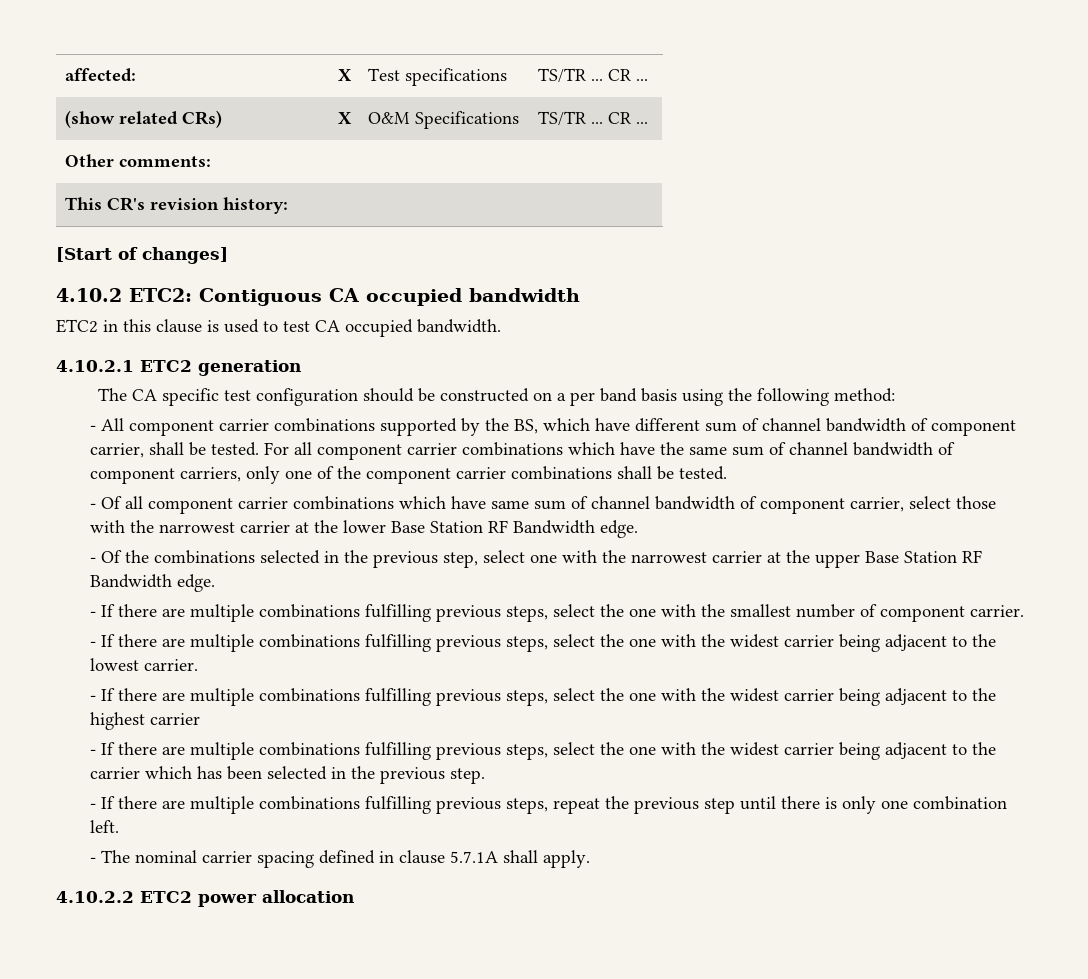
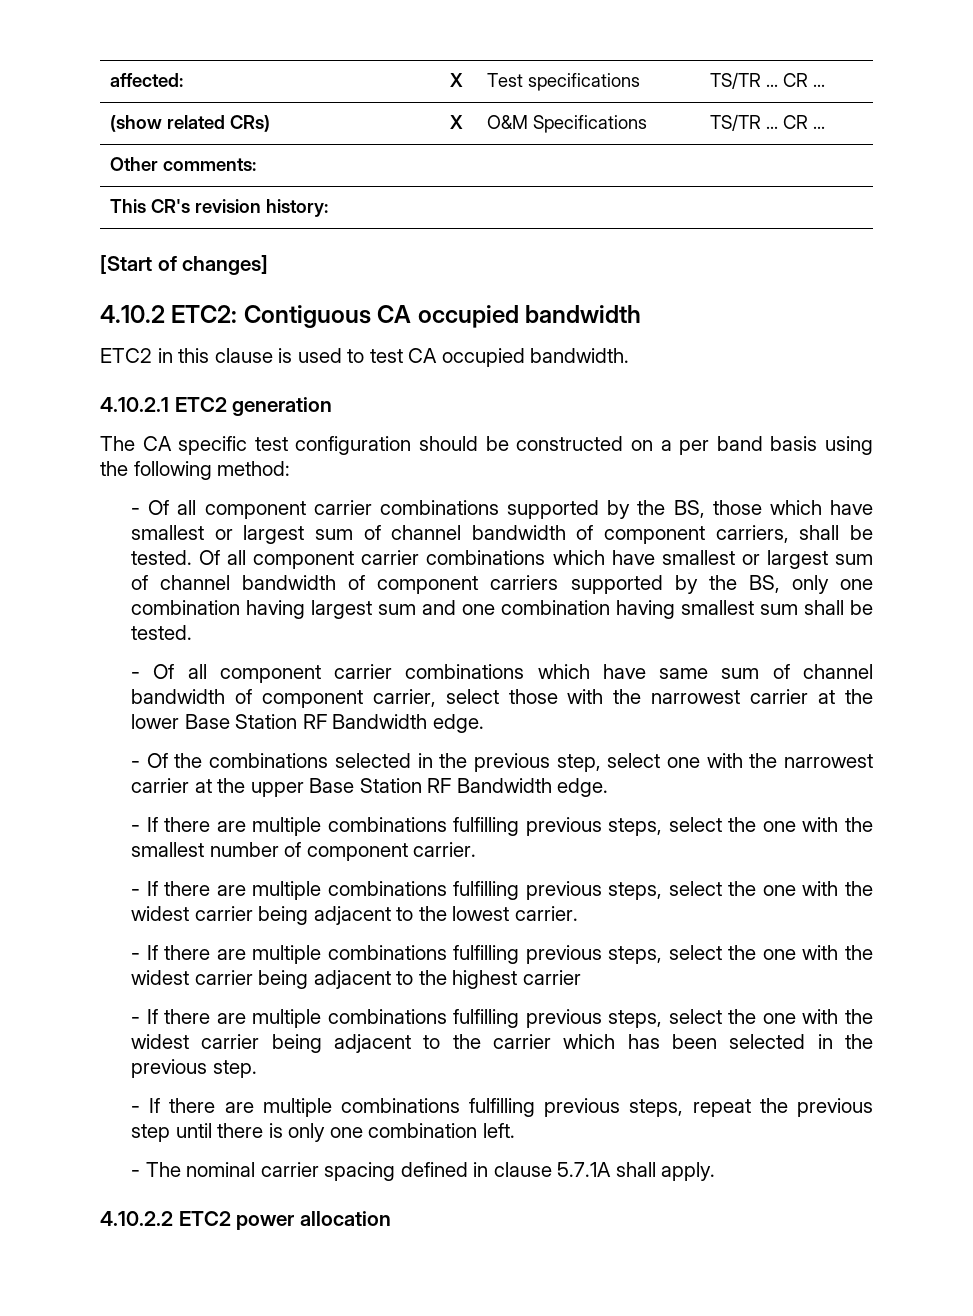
[101,418,125,431] All -> [148,500,197,515] Of all
[543,418,1017,436] [90,442,728,460] which have different sum of channel bandwidth of component carrier, shall be tested. For all component carrier combinations which have the same -> [712,500,874,515] [131,525,305,544] those which have smallest or largest
[246,466,613,484] only one of the component carrier combinations -> [799,525,873,540] [131,550,874,569] [131,575,874,594] [131,600,799,619] shall be tested. Of all component carrier combinations which have smallest or largest sum of channel bandwidth of component carriers supported by the BS, only one combination having largest sum and one combination having smallest sum

